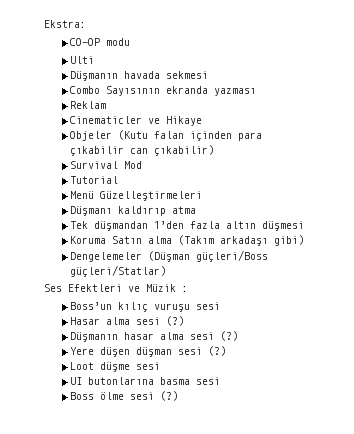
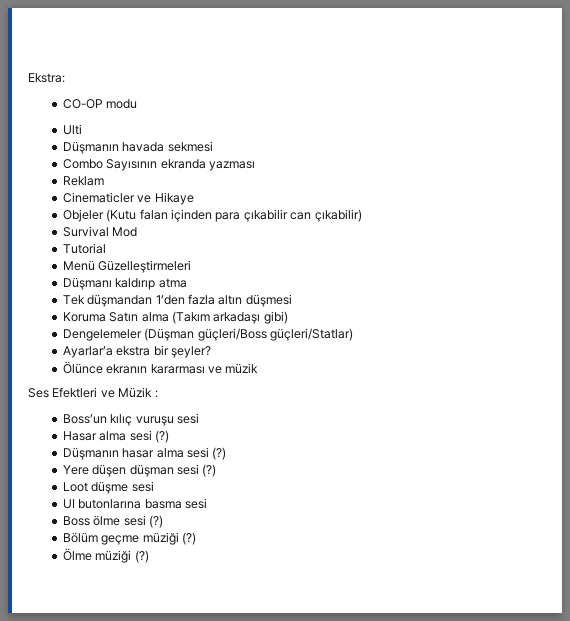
(167, 271) none -> [62,345,212,358] [62,361,259,374] // Ayarlar’a ekstra bir şeyler? // Ölünce ekranın kararması ve müzik
(179, 396) none -> [62,532,197,545] [62,548,149,563] // Bölüm geçme müziği (?) // Ölme müziği (?)

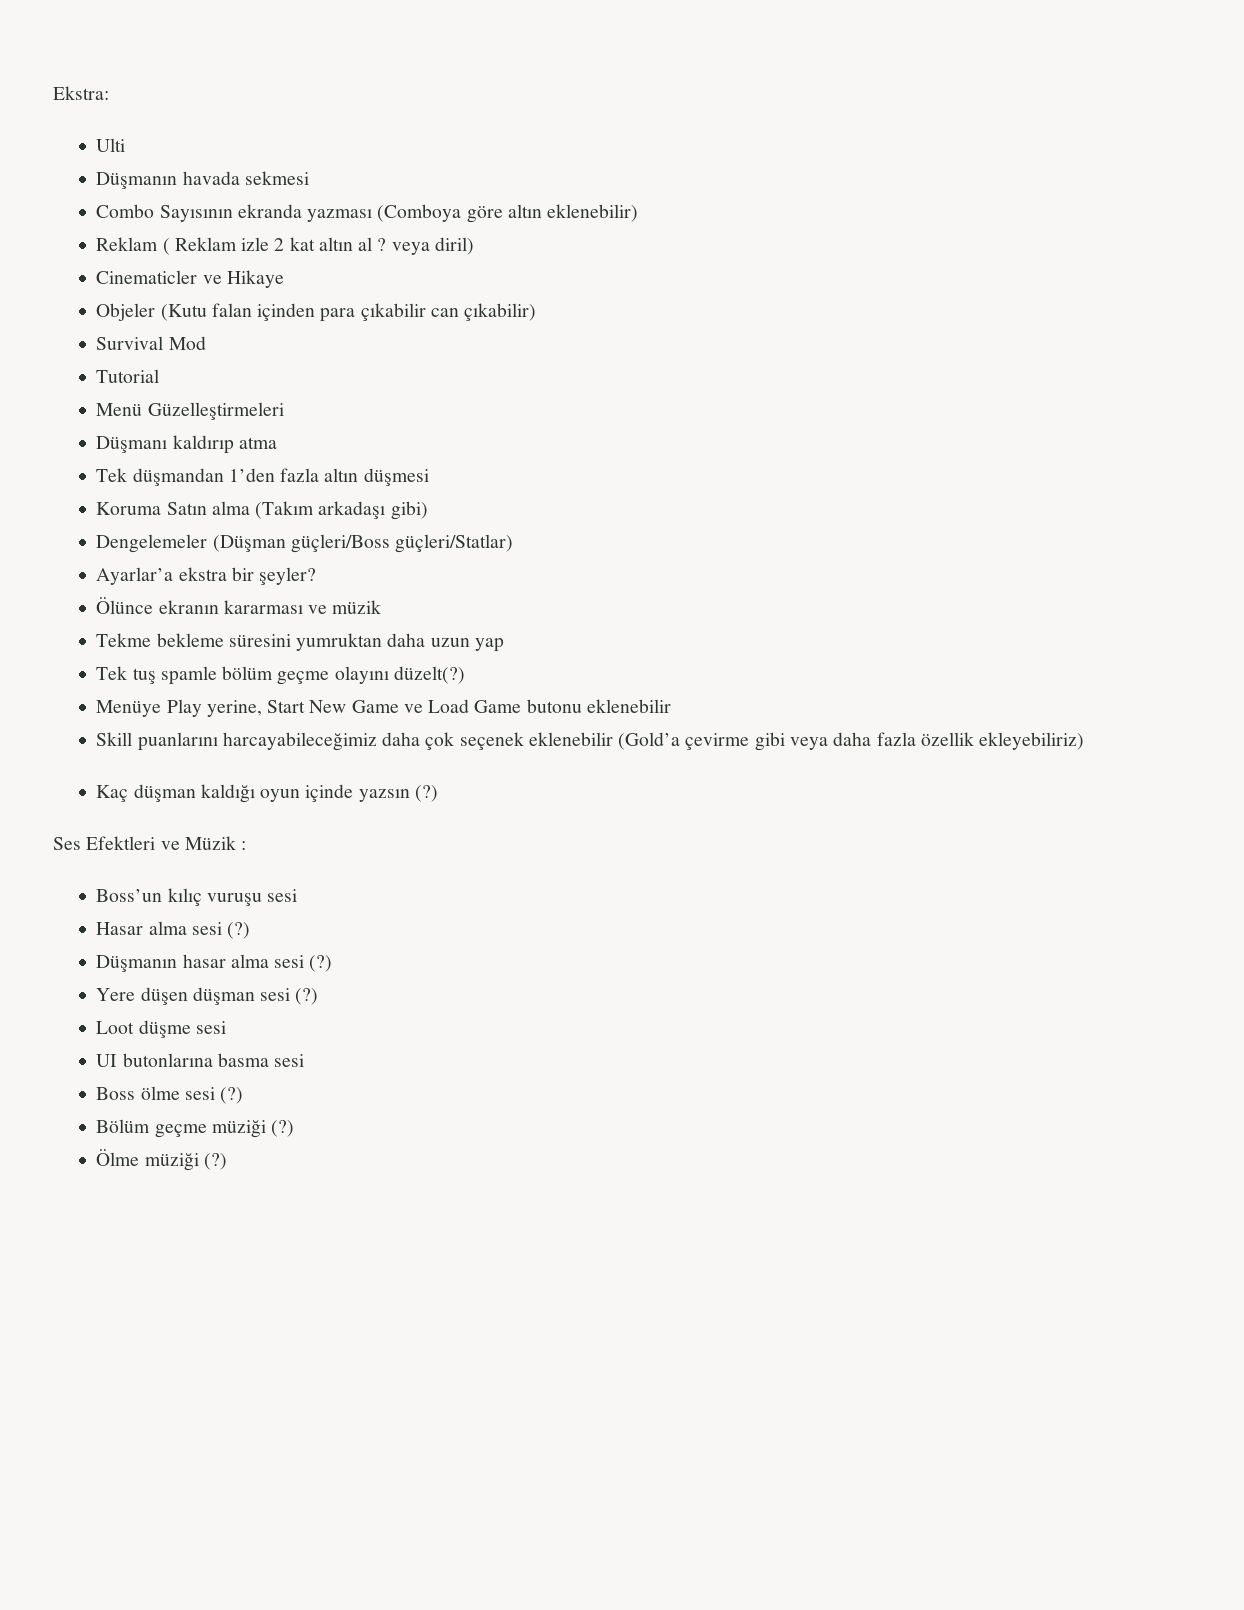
[62,99,138,109] // CO-OP modu -> (109, 93) none
[62,176,104,186] // Reklam -> [377,204,639,223] [96,237,474,255] (Comboya göre altın eklenebilir) // Reklam ( Reklam izle 2 kat altın al ? veya diril)
(259, 368) none -> [96,633,504,652] [96,666,465,685] [96,699,671,717] [96,732,1085,751] [96,784,438,803] // Tekme bekleme süresini yumruktan daha uzun yap // Tek tuş spamle bölüm geçme olayını düzelt(?) // Menüye Play yerine, Start New Game ve Load Game butonu eklenebilir // Skill puanlarını harcayabileceğimiz daha çok seçenek eklenebilir (Gold’a çevirme gibi veya daha fazla özellik ekleyebiliriz) // Kaç düşman kaldığı oyun içinde yazsın (?)

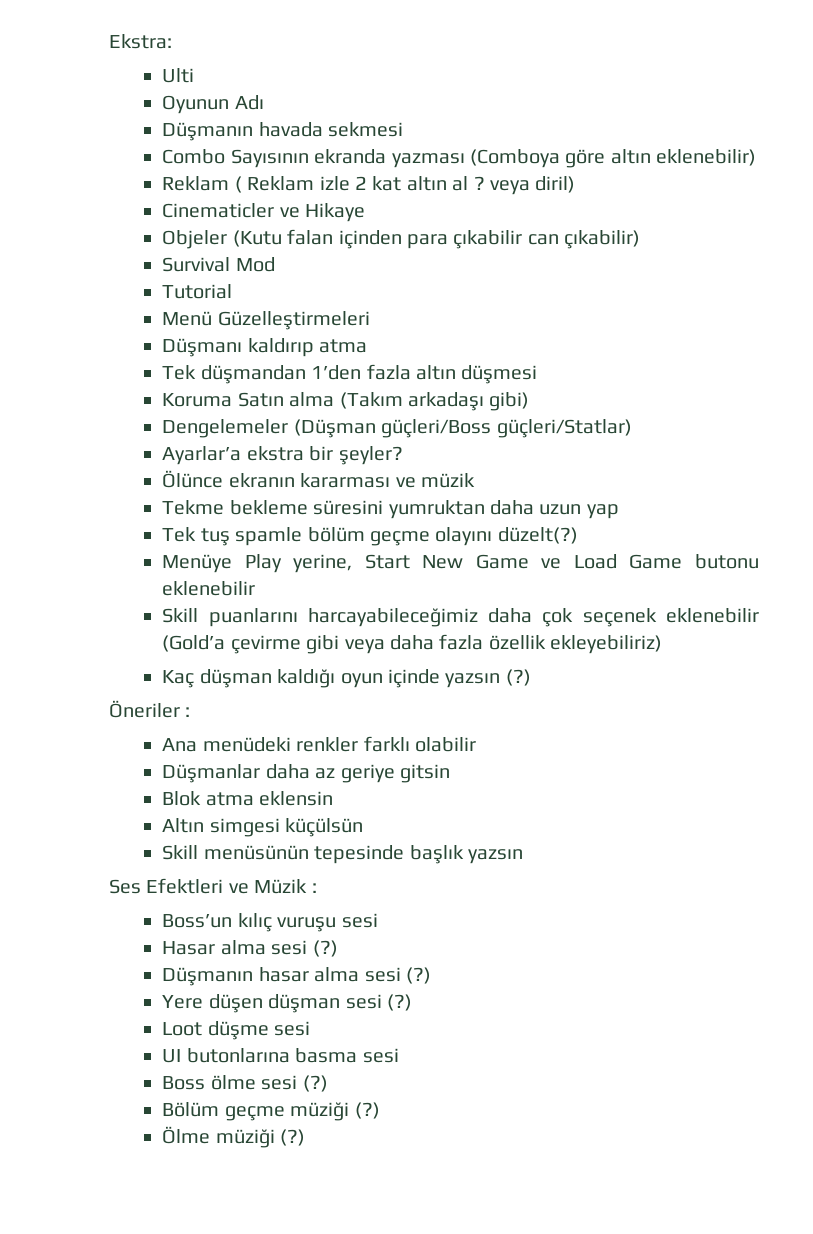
(126, 145) none -> [162,95,264,114] // Oyunun Adı
(438, 793) none -> [109,700,191,718] [162,736,476,752] [162,764,450,783] [162,791,334,806] [162,818,364,837] [162,845,523,864] // Öneriler : // Ana menüdeki renkler farklı olabilir // Düşmanlar daha az geriye gitsin // Blok atma eklensin // Altın simgesi küçülsün // Skill menüsünün tepesinde başlık yazsın

